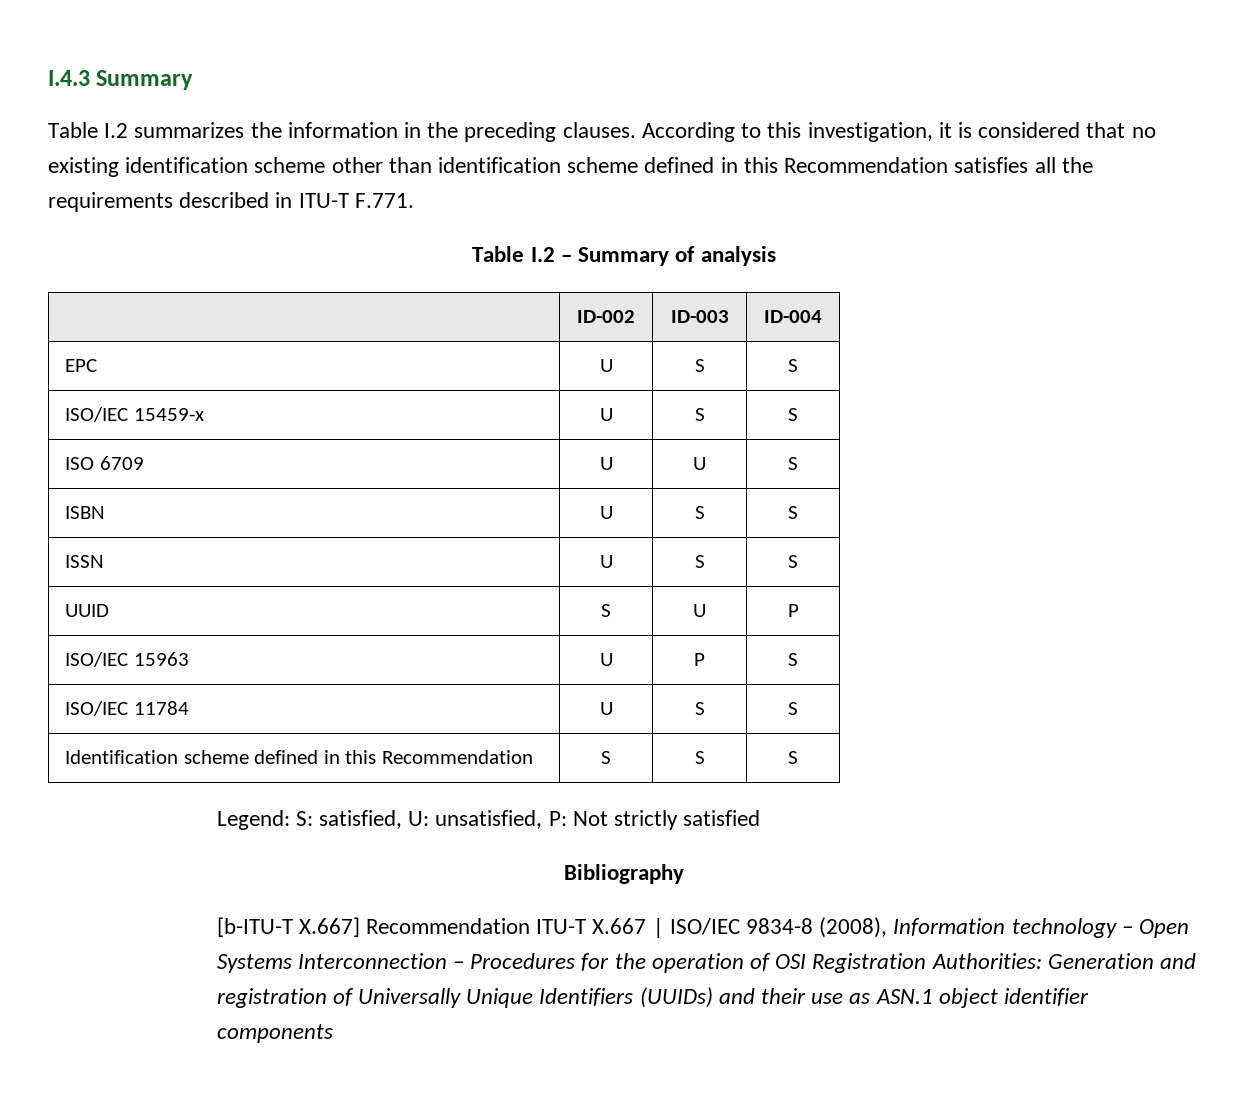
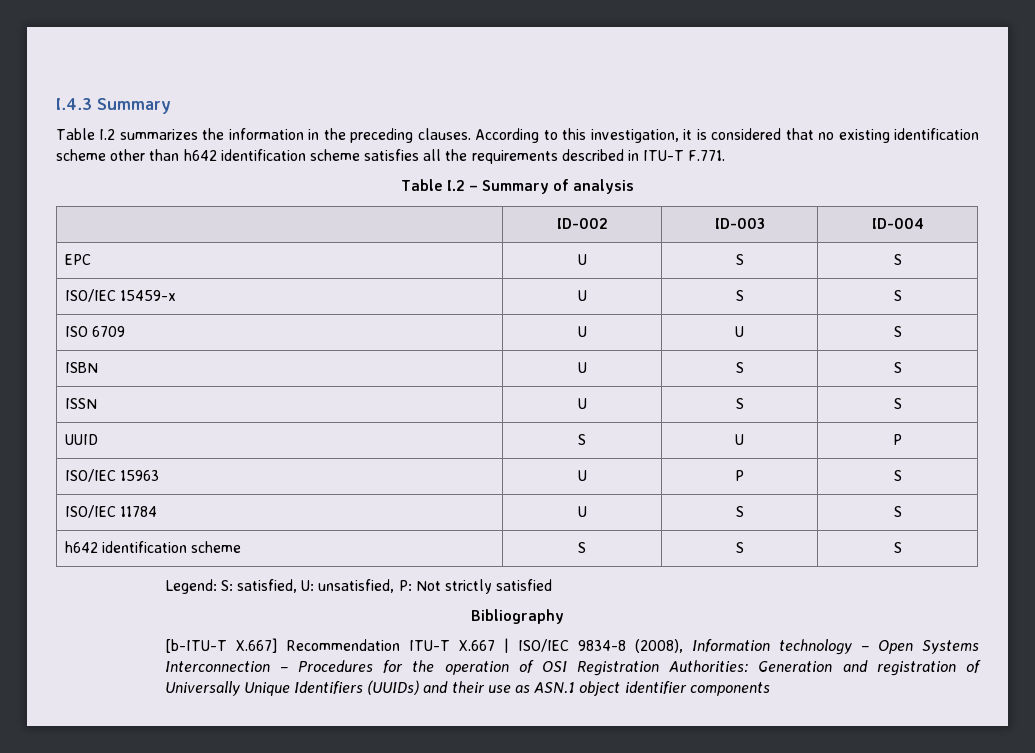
[438,157,949,173] identification scheme defined in this Recommendation -> [183,149,360,161] h642 identification scheme
[65,750,533,764] Identification scheme defined in this Recommendation -> [65,541,242,553] h642 identification scheme

